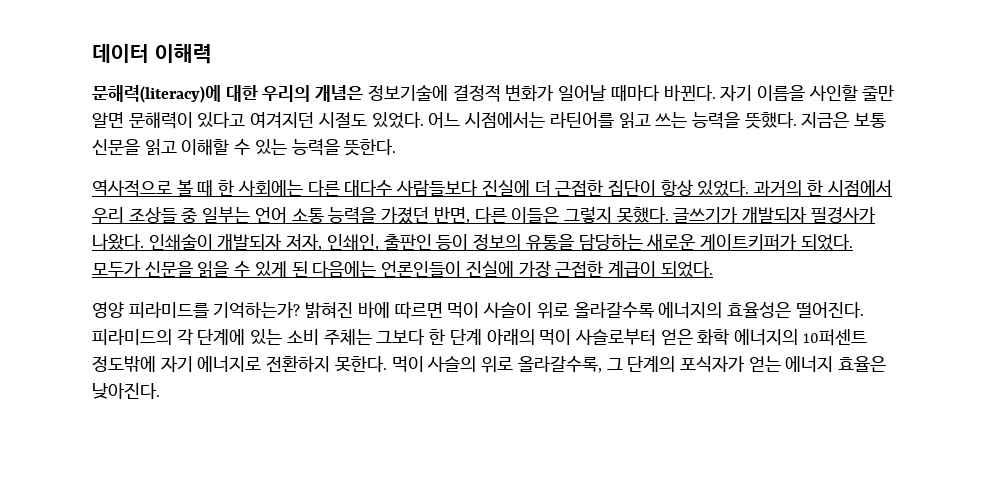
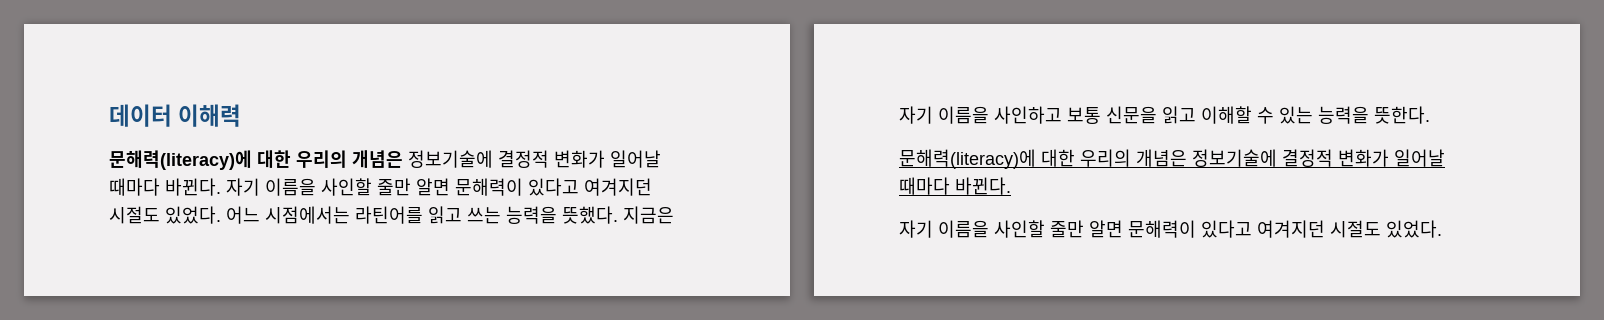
(850, 120) none -> [899,106,1062,124] 자기 이름을 사인하고
[92,179,892,197] [92,206,876,224] [92,233,853,251] [92,260,713,278] [92,301,864,319] [92,328,867,346] [92,355,887,373] [92,383,160,399] 역사적으로 볼 때 한 사회에는 다른 대다수 사람들보다 진실에 더 근접한 집단이 항상 있었다. 과거의 한 시점에서 우리 조상들 중 일부는 언어 소통 능력을 가졌던 반면, 다른 이들은 그렇지 못했다. 글쓰기가 개발되자 필경사가 나왔다. 인쇄술이 개발되자 저자, 인쇄인, 출판인 등이 정보의 유통을 담당하는 새로운 게이트키퍼가 되었다. 모두가 신문을 읽을 수 있게 된 다음에는 언론인들이 진실에 가장 근접한 계급이 되었다. // 영양 피라미드를 기억하는가? 밝혀진 바에 따르면 먹이 사슬이 위로 올라갈수록 에너지의 효율성은 떨어진다. 피라미드의 각 단계에 있는 소비 주체는 그보다 한 단계 아래의 먹이 사슬로부터 얻은 화학 에너지의 10퍼센트 정도밖에 자기 에너지로 전환하지 못한다. 먹이 사슬의 위로 올라갈수록, 그 단계의 포식자가 얻는 에너지 효율은 낮아진다. -> [899,149,1445,169] [899,177,1011,195] [899,220,1442,238] 문해력(literacy)에 대한 우리의 개념은 정보기술에 결정적 변화가 일어날 때마다 바뀐다. // 자기 이름을 사인할 줄만 알면 문해력이 있다고 여겨지던 시절도 있었다.

